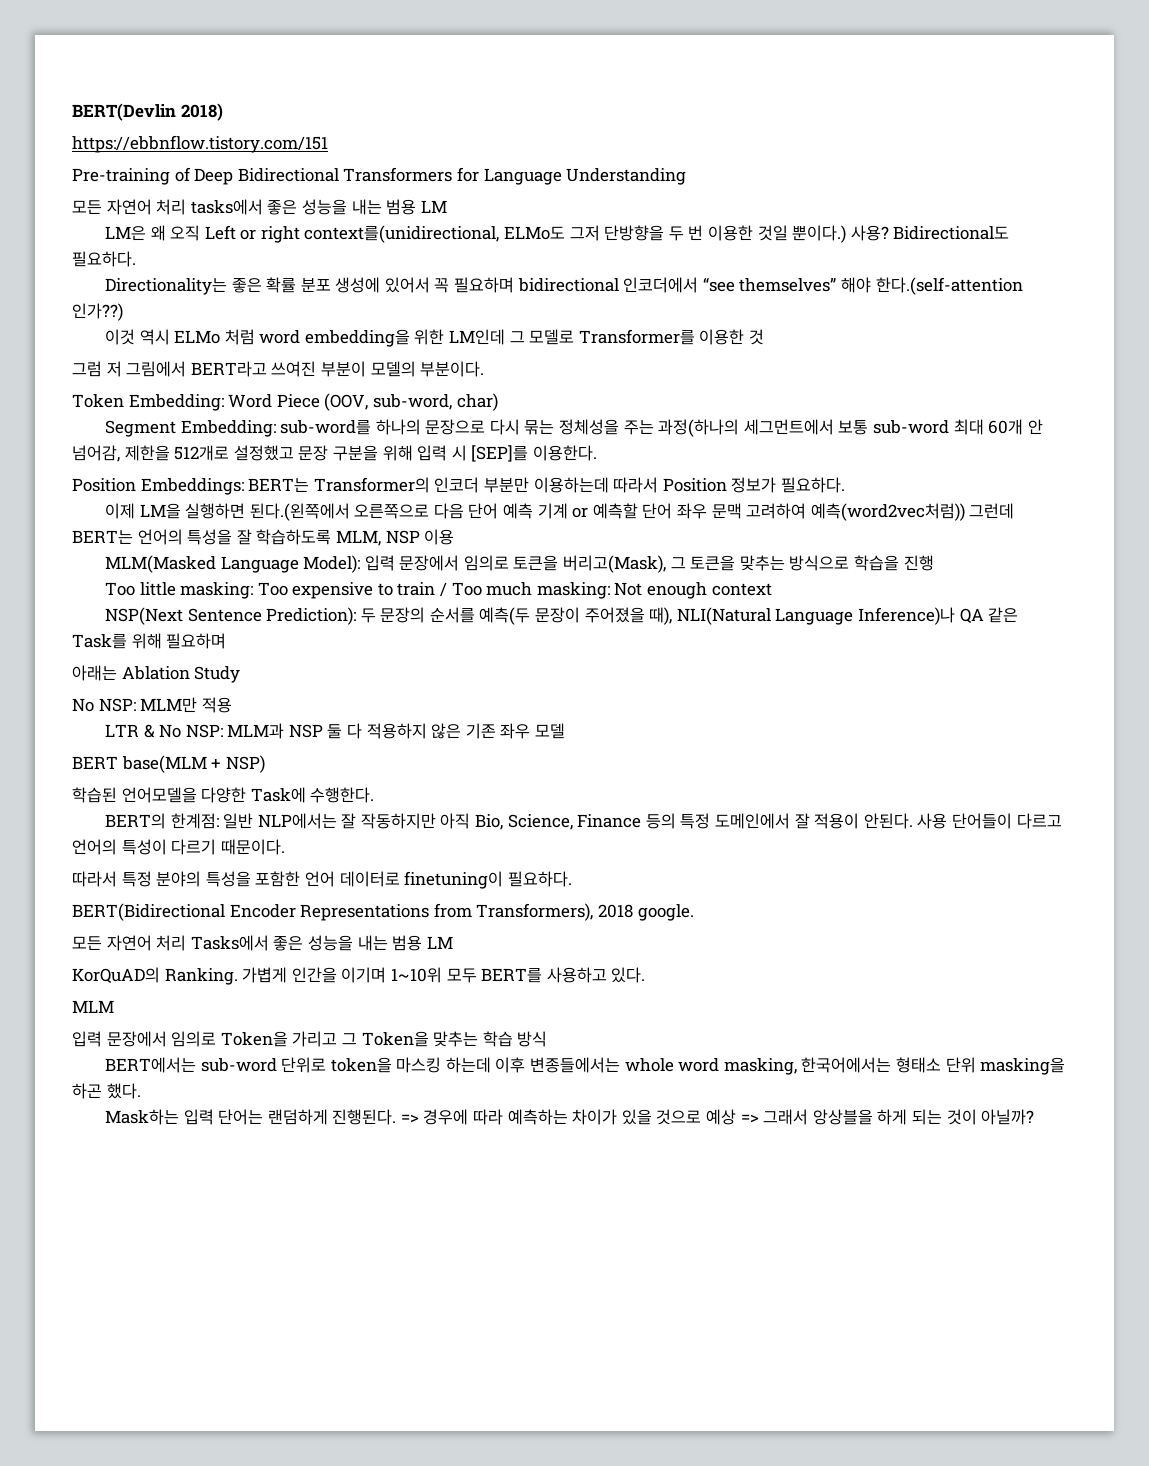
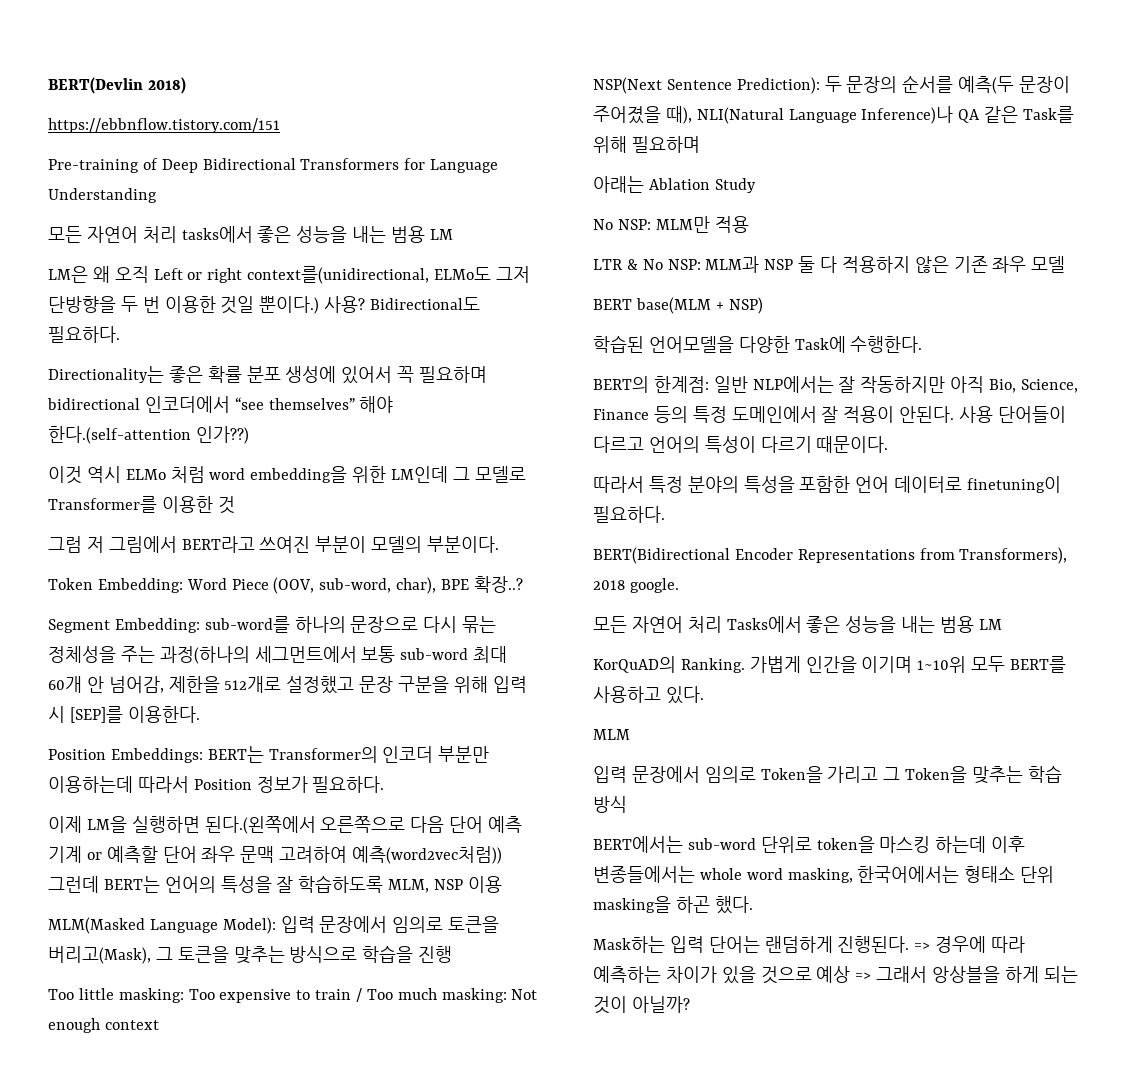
[456,393,498,411] char) -> [396,576,523,594] char), BPE 확장..?

